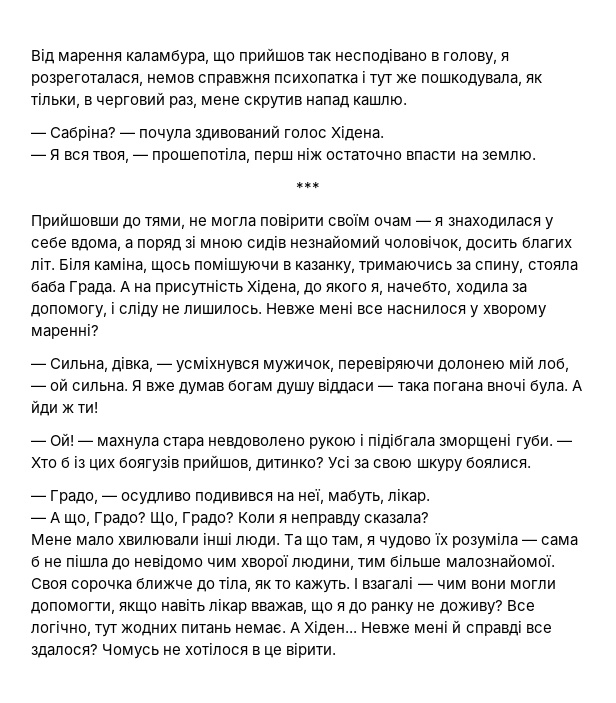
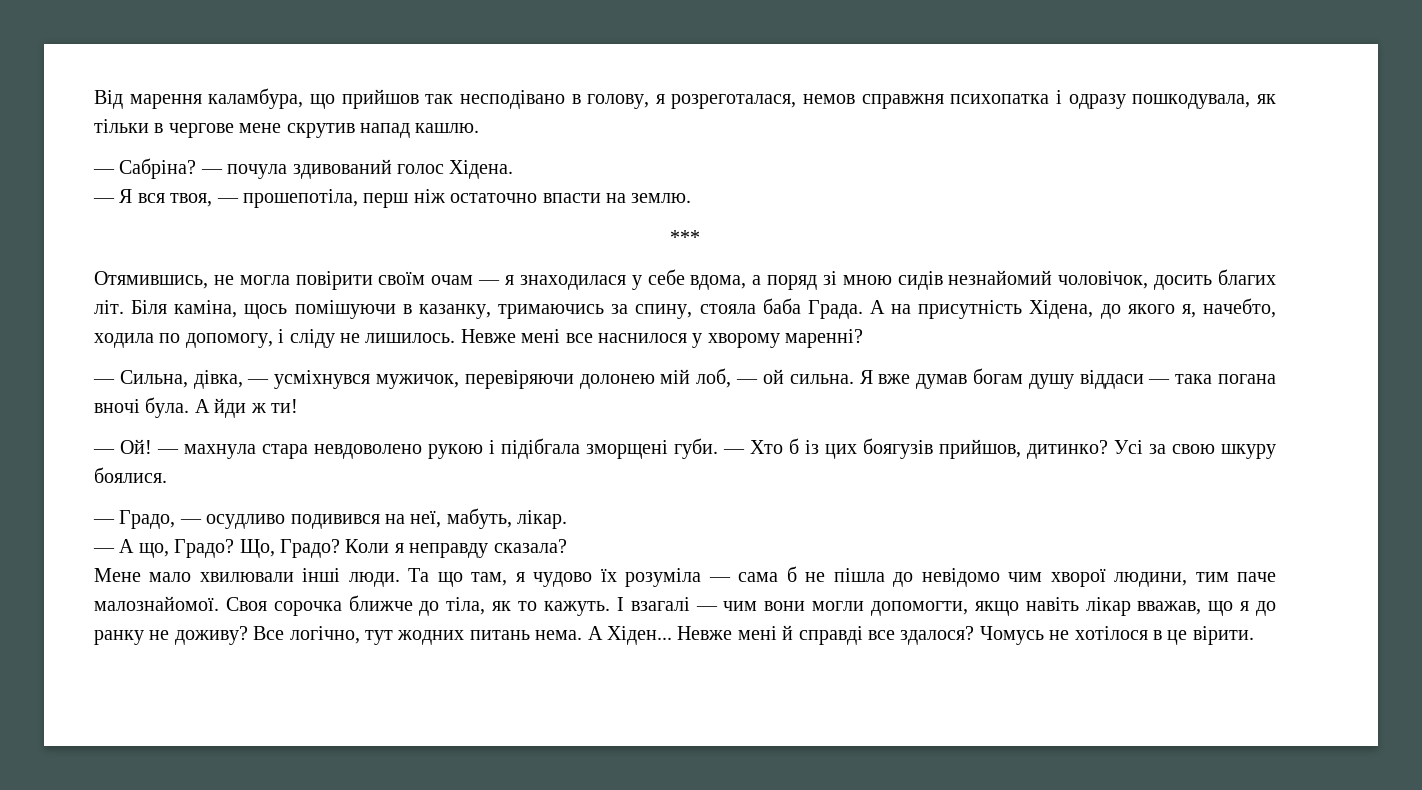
[370,74,543,87] [31,92,198,108] тут же пошкодувала, як тільки, в черговий раз, -> [1068,94,1276,109] [94,119,234,138] одразу пошкодувала, як тільки в чергове
[31,213,186,229] Прийшовши до тями, -> [94,271,208,289] Отямившись,
[511,283,527,293] за -> [159,333,181,343] по
[390,554,442,567] більше -> [1237,572,1277,582] паче
[235,624,287,634] немає. -> [535,630,583,640] нема.

